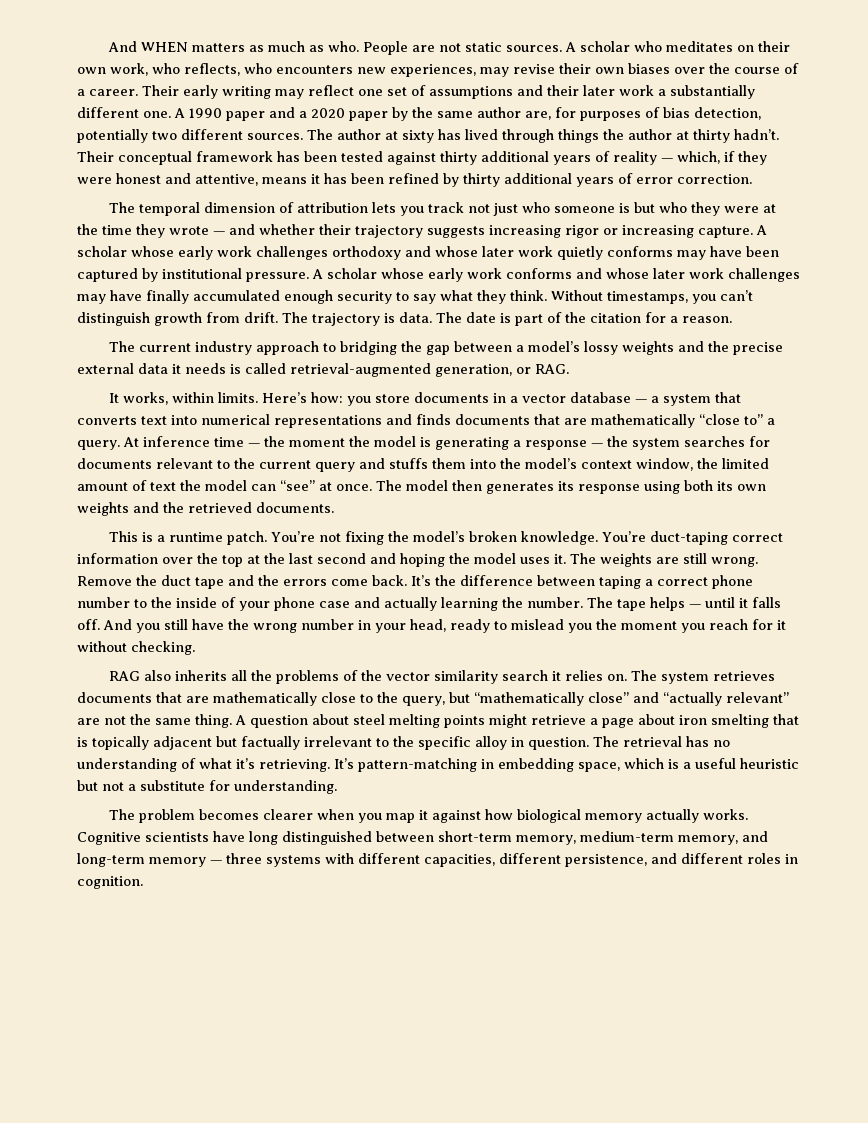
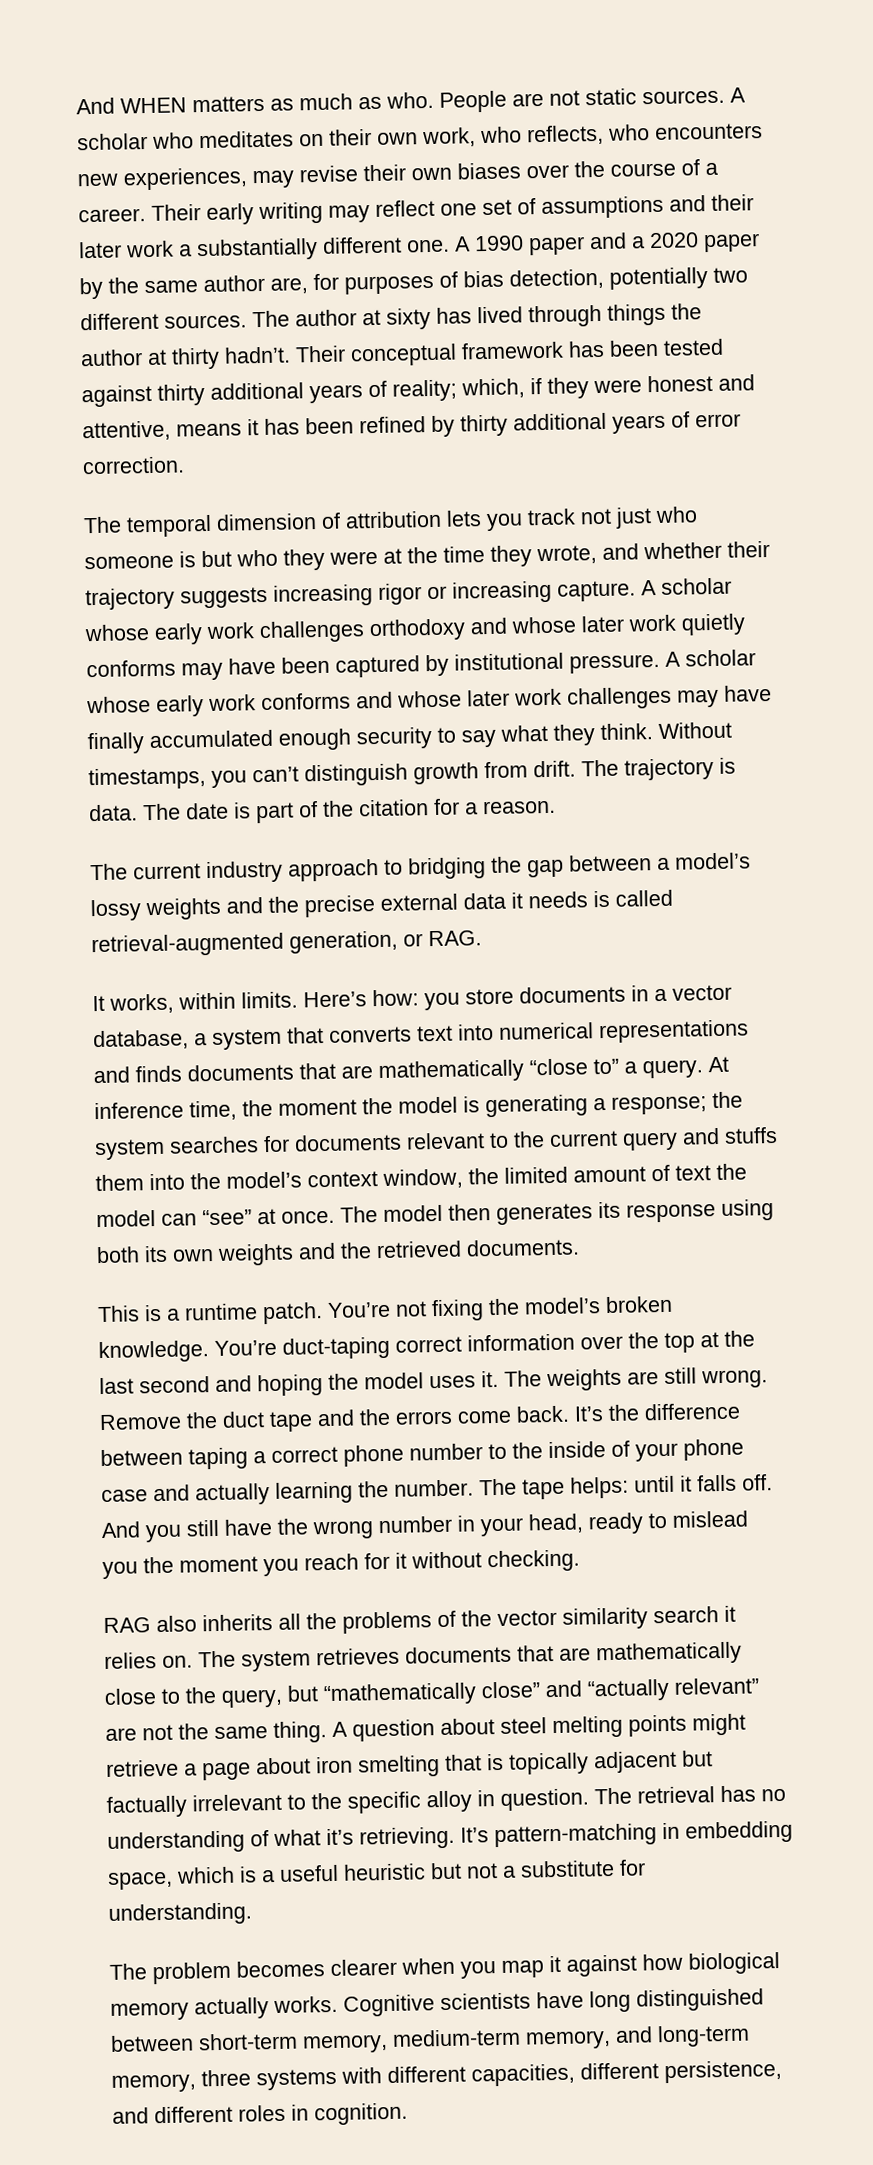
[613,151,673,165] reality — -> [392,379,457,402] reality;
[169,226,225,235] wrote — -> [536,545,597,565] wrote,
[570,392,648,403] database — -> [93,1029,189,1051] database,
[214,437,260,447] time — -> [189,1100,237,1121] time,
[525,440,603,450] response — -> [611,1095,707,1115] response;
[650,597,701,611] helps — -> [570,1476,629,1499] helps:
[149,857,222,867] memory — -> [111,2073,196,2093] memory,

